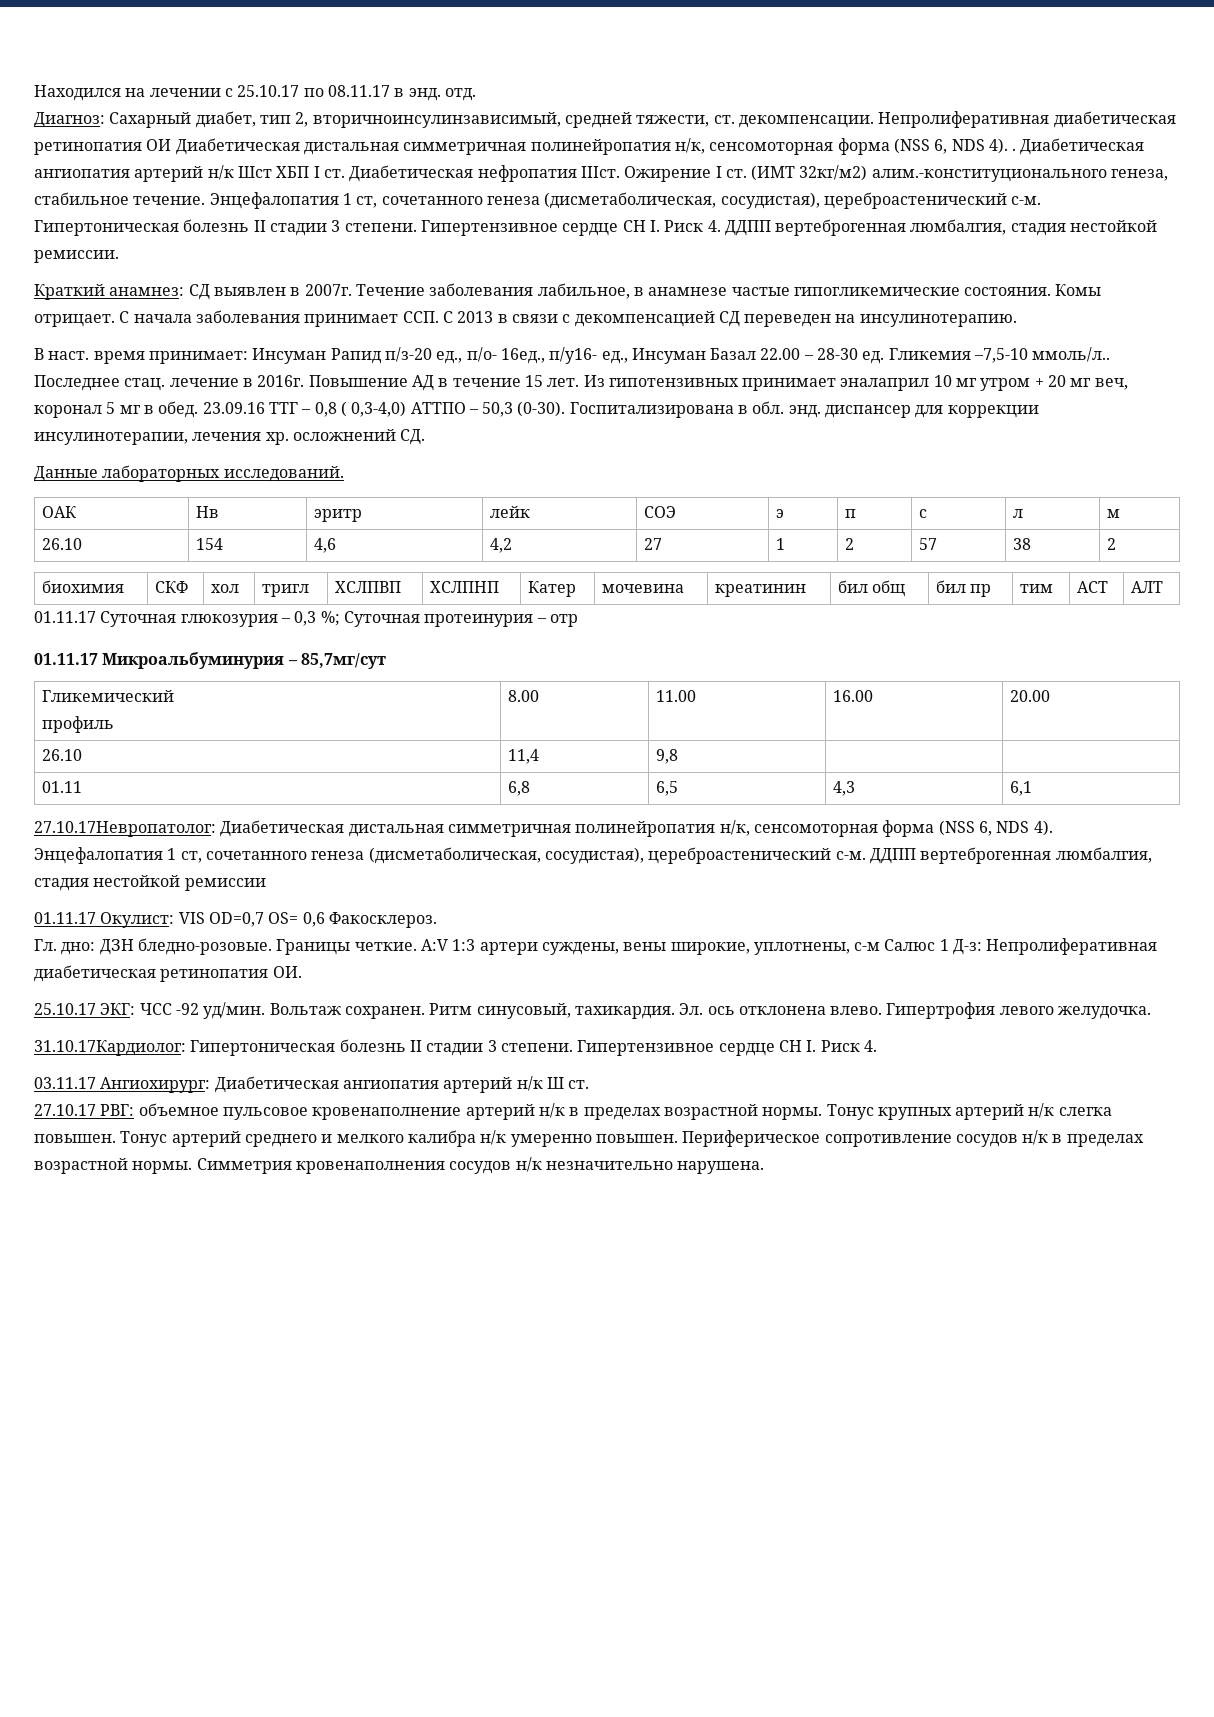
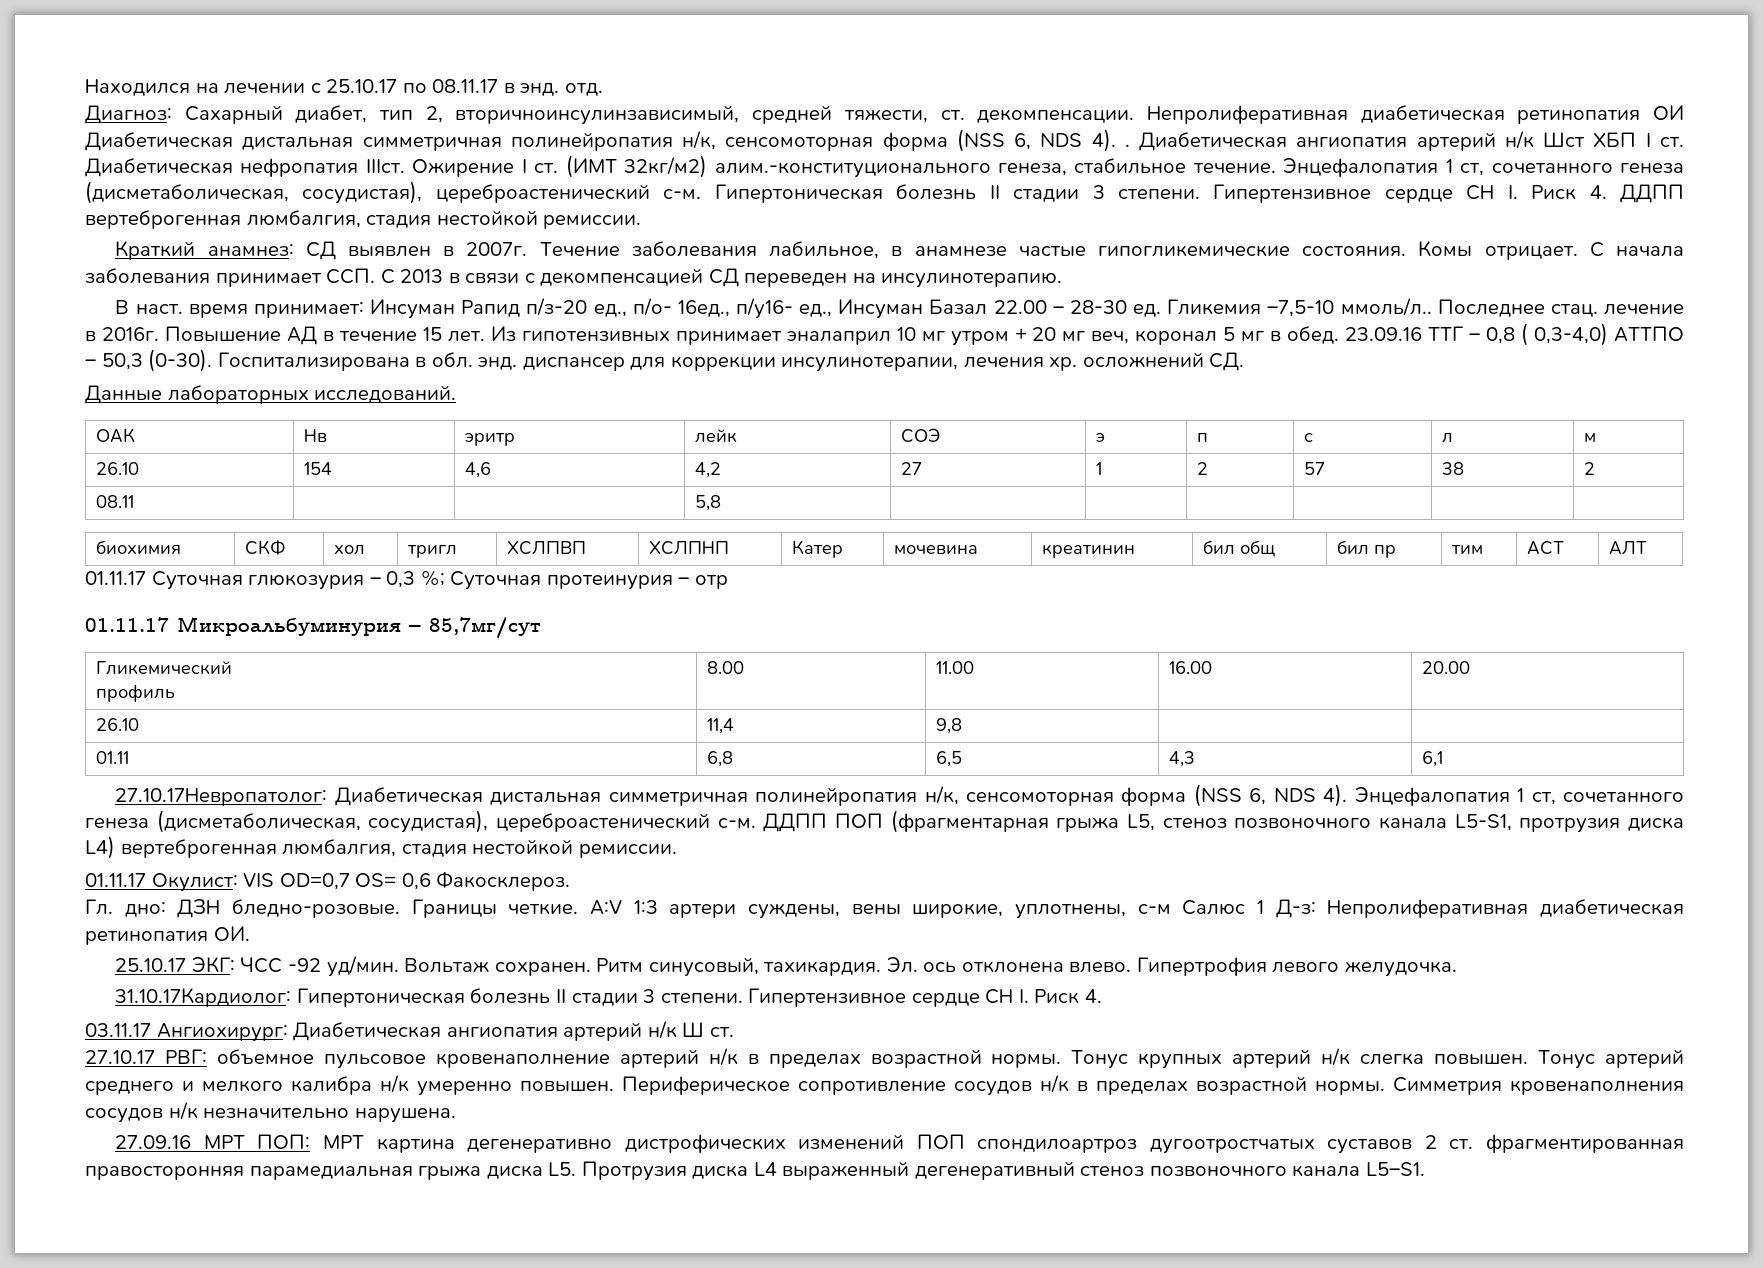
(1116, 544) none -> [95,495,134,508] [694,495,721,511] // 08.11 | | | 5,8 | | | | | |
[920,847,1152,864] [34,875,266,891] вертеброгенная люмбалгия, стадия нестойкой ремиссии -> [834,810,1685,833] [85,836,677,859] ПОП (фрагментарная грыжа L5, стеноз позвоночного канала L5-S1, протрузия диска L4) вертеброгенная люмбалгия, стадия нестойкой ремиссии.
(765, 1167) none -> [115,1134,1685,1154] [85,1161,1425,1181] // 27.09.16 МРТ ПОП: МРТ картина дегенеративно дистрофических изменений ПОП спондилоартроз дугоотростчатых суставов 2 ст. фрагментированная правосторонняя парамедиальная грыжа диска L5. Протрузия диска L4 выраженный дегенеративный стеноз позвоночного канала L5–S1.

